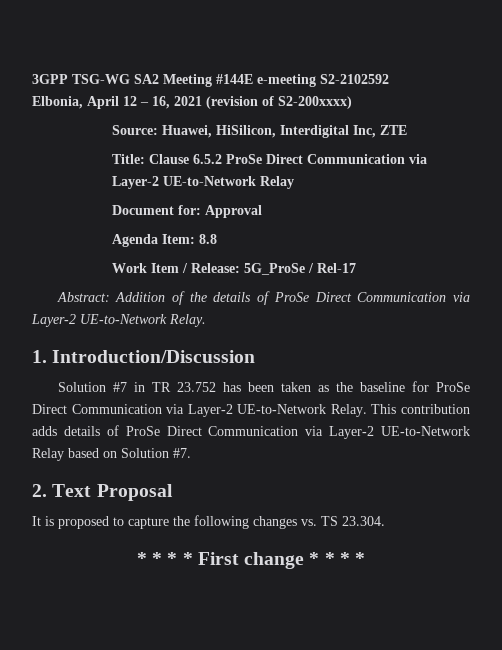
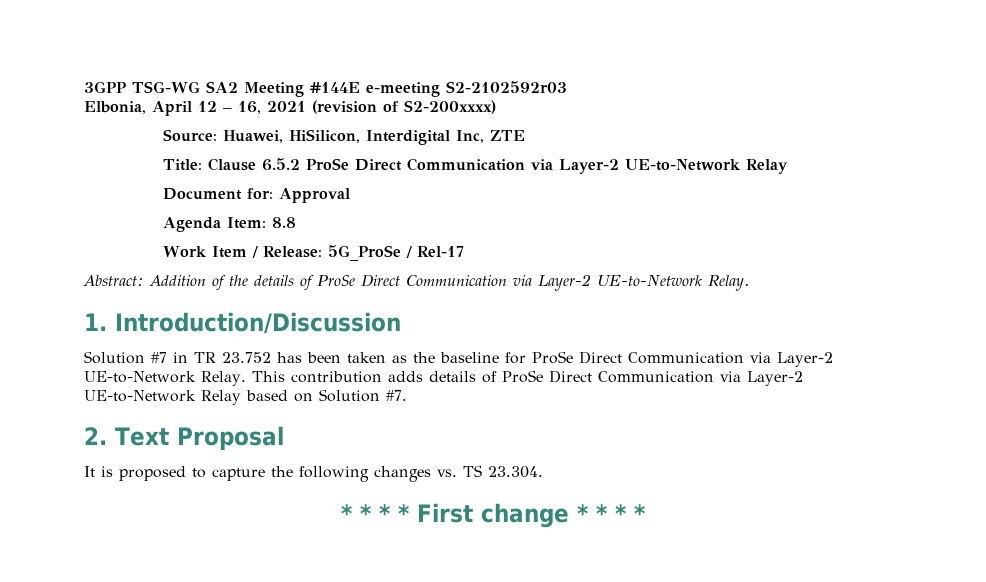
[320,74,389,84] S2-2102592 -> [446,81,567,93] S2-2102592r03

